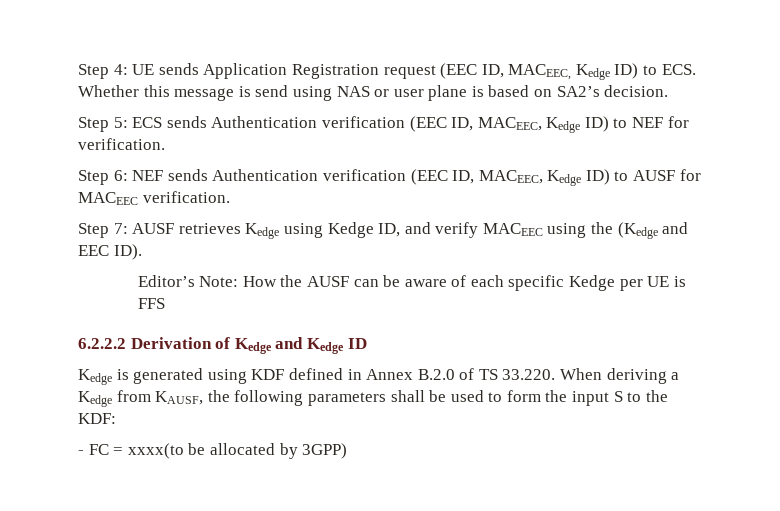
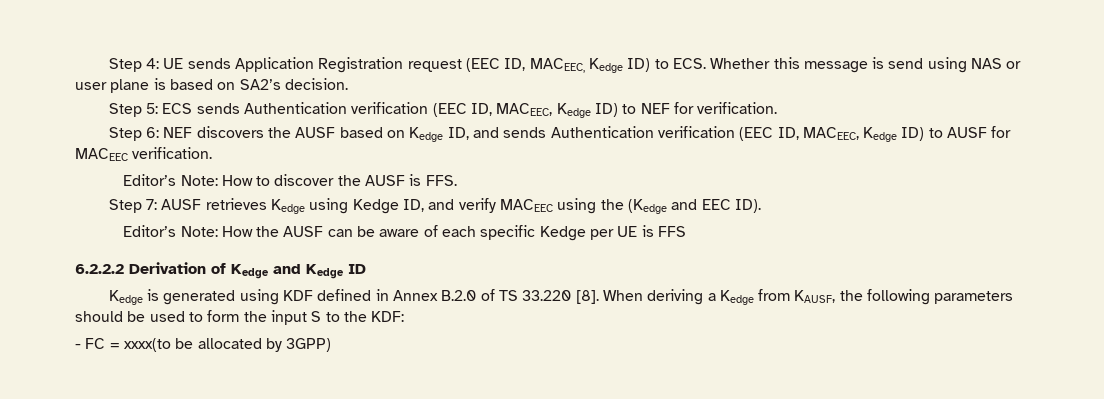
(164, 175) none -> [196,126,499,142] discovers the AUSF based on Kedge ID, and
(230, 197) none -> [123,174,457,186] // Editor’s Note: How to discover the AUSF is FFS.
[502,369,556,380] 33.220. -> [522,290,599,304] 33.220 [8].
[390,390,425,402] shall -> [75,311,123,322] should

